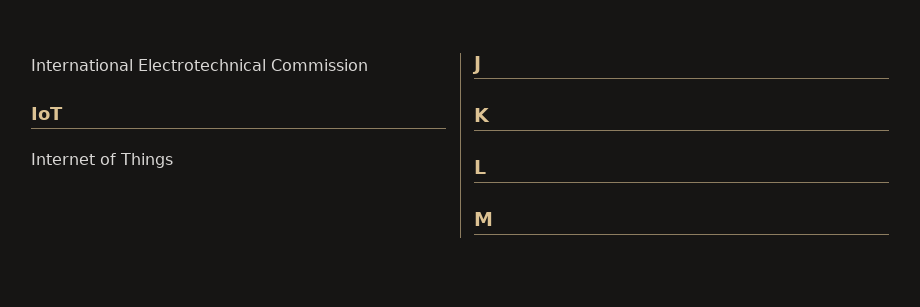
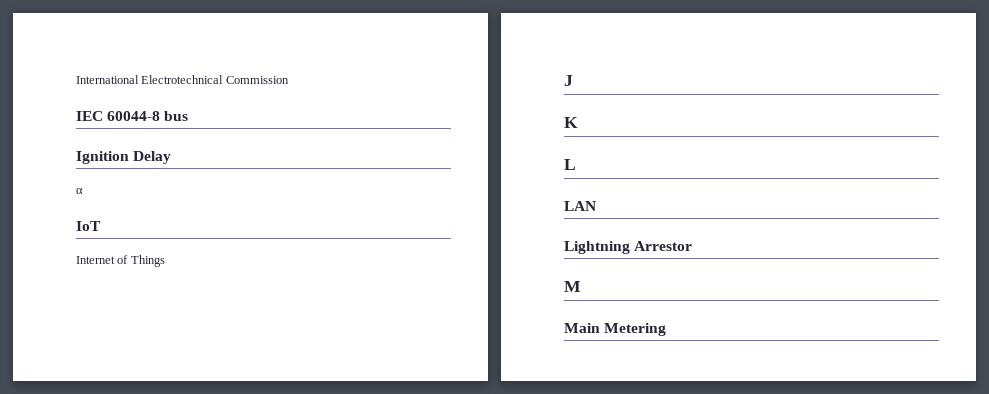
(368, 65) none -> [76,111,189,121] [76,151,172,164] [76,188,83,194] // IEC 60044-8 bus // Ignition Delay // α
(486, 167) none -> [564,201,596,211] [564,241,693,254] // LAN // Lightning Arrestor
(493, 219) none -> [564,323,667,336] // Main Metering

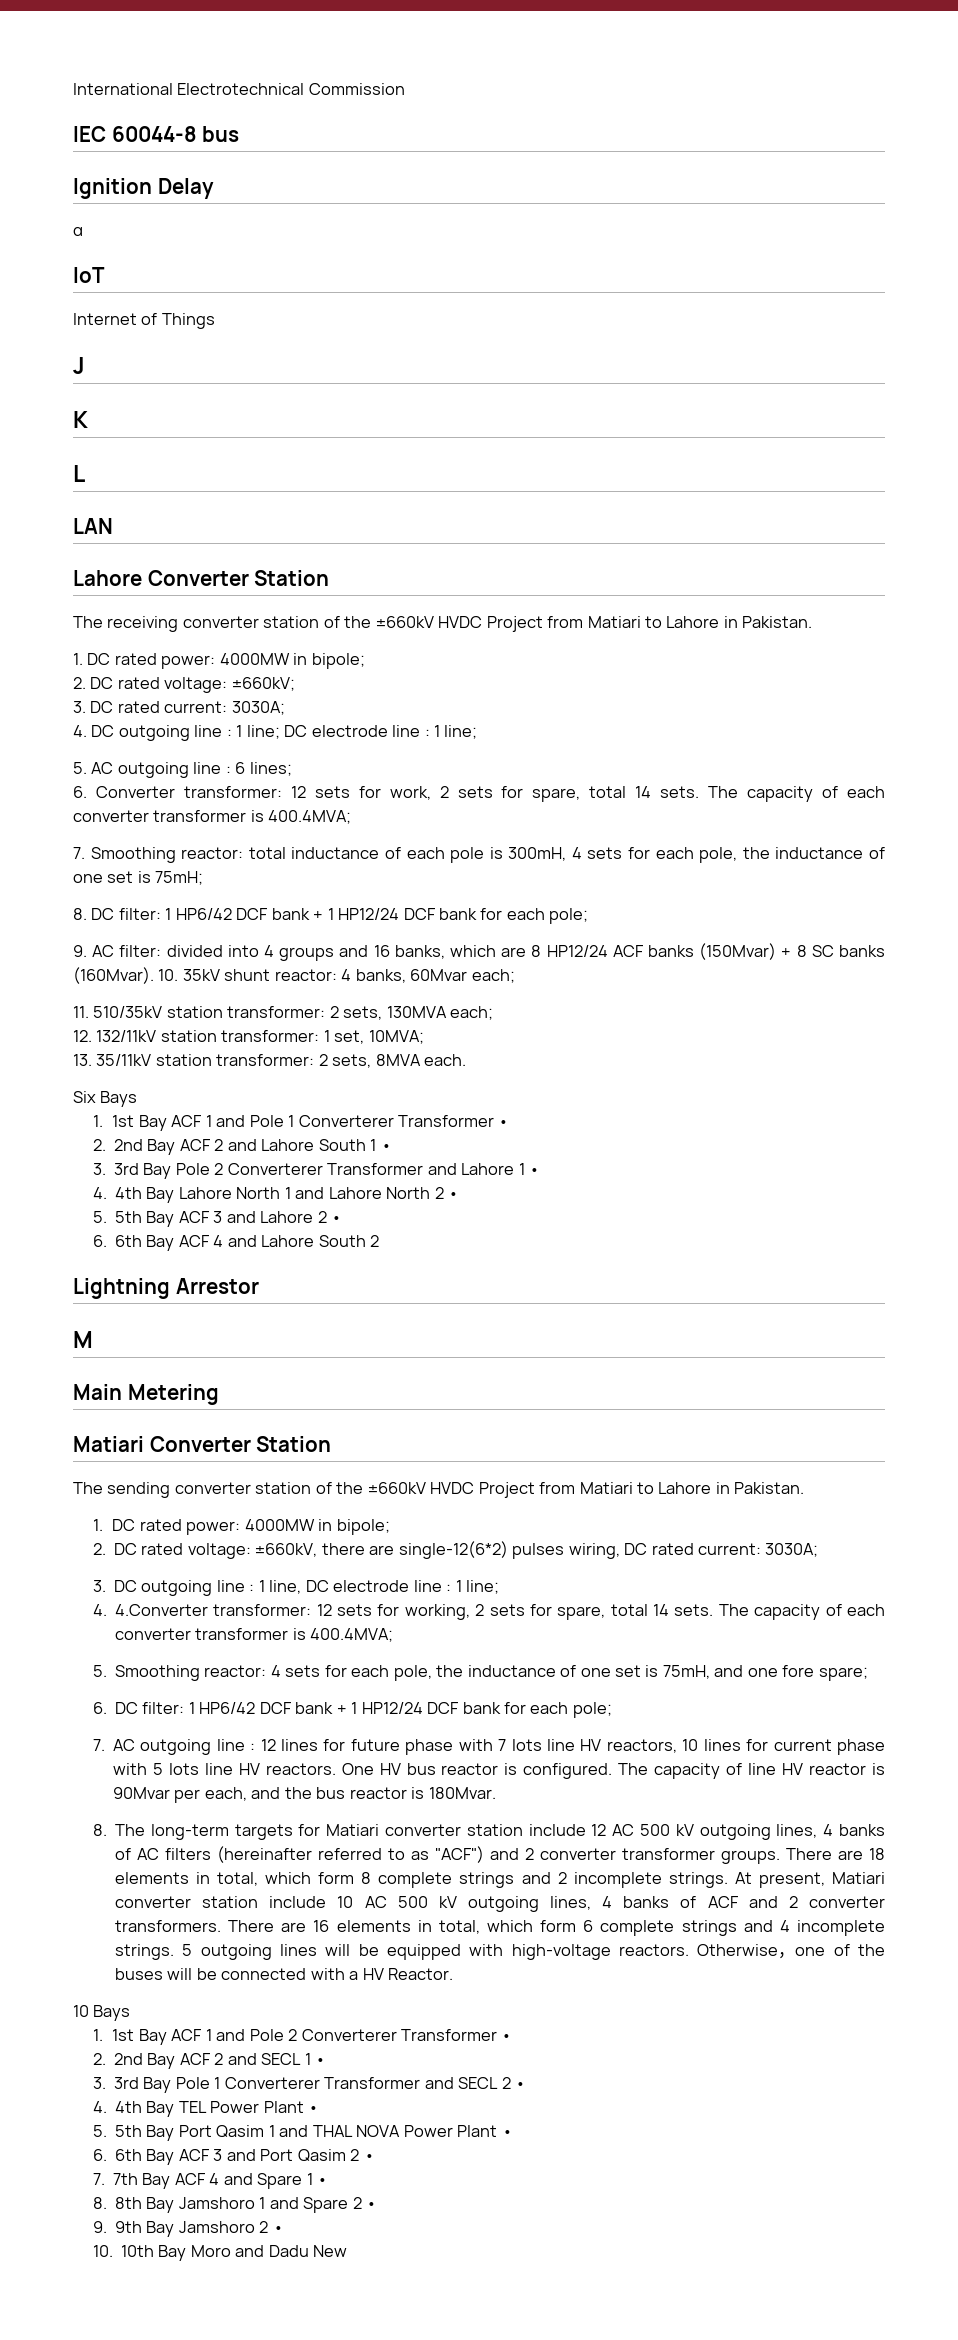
(596, 206) none -> [73,570,330,586] [73,616,813,632] [73,653,365,669] [73,677,295,693] [73,701,285,715] [73,725,478,741] [73,762,292,778] [73,786,886,802] [73,810,352,824] [73,847,886,863] [73,871,204,885] [73,908,589,924] [73,943,886,961] [73,967,515,984] [73,1006,494,1020] [73,1030,424,1044] [73,1054,467,1068] [73,1091,138,1107] [92,1115,510,1131] [92,1139,392,1155] [92,1163,541,1179] [92,1187,460,1203] [92,1211,343,1227] [92,1235,380,1251] // Lahore Converter Station // The receiving converter station of the ±660kV HVDC Project from Matiari to Lahore in Pakistan. // 1. DC rated power: 4000MW in bipole; // 2. DC rated voltage: ±660kV; // 3. DC rated current: 3030A; // 4. DC outgoing line : 1 line; DC electrode line : 1 line; // 5. AC outgoing line : 6 lines; // 6. Converter transformer: 12 sets for work, 2 sets for spare, total 14 sets. The capacity of each converter transformer is 400.4MVA; // 7. Smoothing reactor: total inductance of each pole is 300mH, 4 sets for each pole, the inductance of one set is 75mH; // 8. DC filter: 1 HP6/42 DCF bank + 1 HP12/24 DCF bank for each pole; // 9. AC filter: divided into 4 groups and 16 banks, which are 8 HP12/24 ACF banks (150Mvar) + 8 SC banks (160Mvar). 10. 35kV shunt reactor: 4 banks, 60Mvar each; // 11. 510/35kV station transformer: 2 sets, 130MVA each; // 12. 132/11kV station transformer: 1 set, 10MVA; // 13. 35/11kV station transformer: 2 sets, 8MVA each. // Six Bays // 1. 1st Bay ACF 1 and Pole 1 Converterer Transformer • // 2. 2nd Bay ACF 2 and Lahore South 1 • // 3. 3rd Bay Pole 2 Converterer Transformer and Lahore 1 • // 4. 4th Bay Lahore North 1 and Lahore North 2 • // 5. 5th Bay ACF 3 and Lahore 2 • // 6. 6th Bay ACF 4 and Lahore South 2
(667, 329) none -> [73,1436,332,1452] [73,1482,805,1498] [92,1519,390,1535] [92,1541,819,1559] [92,1580,499,1596] [92,1604,885,1620] [114,1628,394,1642] [92,1665,868,1681] [92,1702,612,1718] [92,1739,885,1755] [112,1763,885,1779] [112,1787,496,1803] [92,1824,885,1840] [114,1846,886,1864] [114,1872,885,1888] [114,1896,885,1912] [114,1920,885,1936] [114,1944,885,1960] [114,1968,454,1980] [73,2005,131,2021] [92,2029,513,2045] [92,2053,327,2069] [92,2077,527,2093] [92,2101,320,2117] [92,2125,513,2141] [92,2149,375,2165] [92,2173,329,2189] [92,2197,378,2213] [92,2221,284,2237] [92,2245,348,2261] // Matiari Converter Station // The sending converter station of the ±660kV HVDC Project from Matiari to Lahore in Pakistan. // 1. DC rated power: 4000MW in bipole; // 2. DC rated voltage: ±660kV, there are single-12(6*2) pulses wiring, DC rated current: 3030A; // 3. DC outgoing line : 1 line, DC electrode line : 1 line; // 4. 4.Converter transformer: 12 sets for working, 2 sets for spare, total 14 sets. The capacity of each converter transformer is 400.4MVA; // 5. Smoothing reactor: 4 sets for each pole, the inductance of one set is 75mH, and one fore spare; // 6. DC filter: 1 HP6/42 DCF bank + 1 HP12/24 DCF bank for each pole; // 7. AC outgoing line : 12 lines for future phase with 7 lots line HV reactors, 10 lines for current phase with 5 lots line HV reactors. One HV bus reactor is configured. The capacity of line HV reactor is 90Mvar per each, and the bus reactor is 180Mvar. // 8. The long-term targets for Matiari converter station include 12 AC 500 kV outgoing lines, 4 banks of AC filters (hereinafter referred to as "ACF") and 2 converter transformer groups. There are 18 elements in total, which form 8 complete strings and 2 incomplete strings. At present, Matiari converter station include 10 AC 500 kV outgoing lines, 4 banks of ACF and 2 converter transformers. There are 16 elements in total, which form 6 complete strings and 4 incomplete strings. 5 outgoing lines will be equipped with high-voltage reactors. Otherwise，one of the buses will be connected with a HV Reactor. // 10 Bays // 1. 1st Bay ACF 1 and Pole 2 Converterer Transformer • // 2. 2nd Bay ACF 2 and SECL 1 • // 3. 3rd Bay Pole 1 Converterer Transformer and SECL 2 • // 4. 4th Bay TEL Power Plant • // 5. 5th Bay Port Qasim 1 and THAL NOVA Power Plant • // 6. 6th Bay ACF 3 and Port Qasim 2 • // 7. 7th Bay ACF 4 and Spare 1 • // 8. 8th Bay Jamshoro 1 and Spare 2 • // 9. 9th Bay Jamshoro 2 • // 10. 10th Bay Moro and Dadu New

